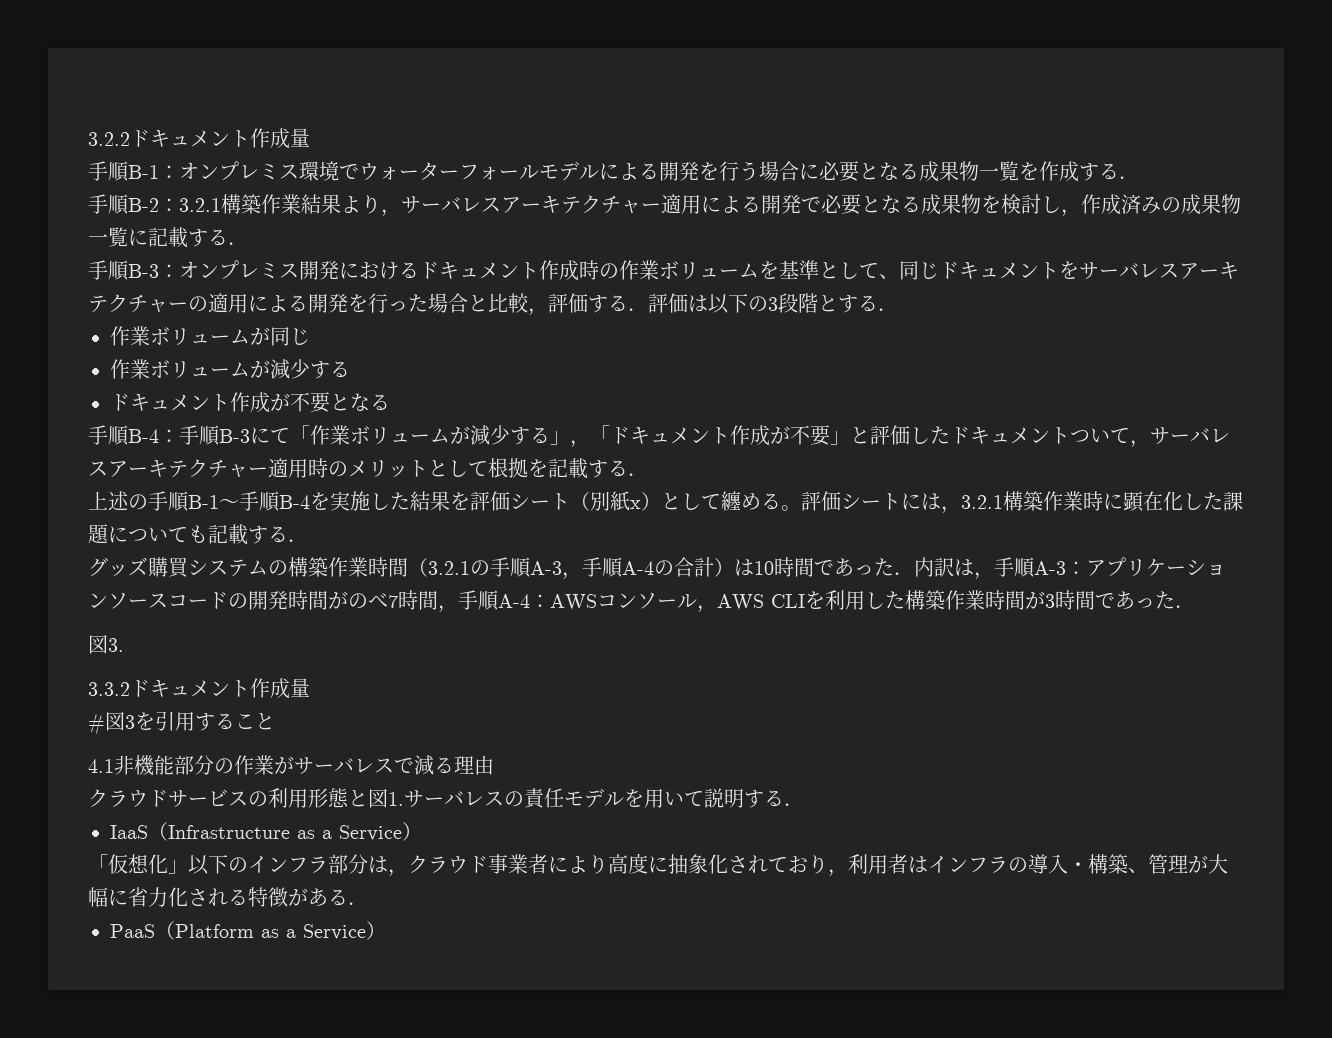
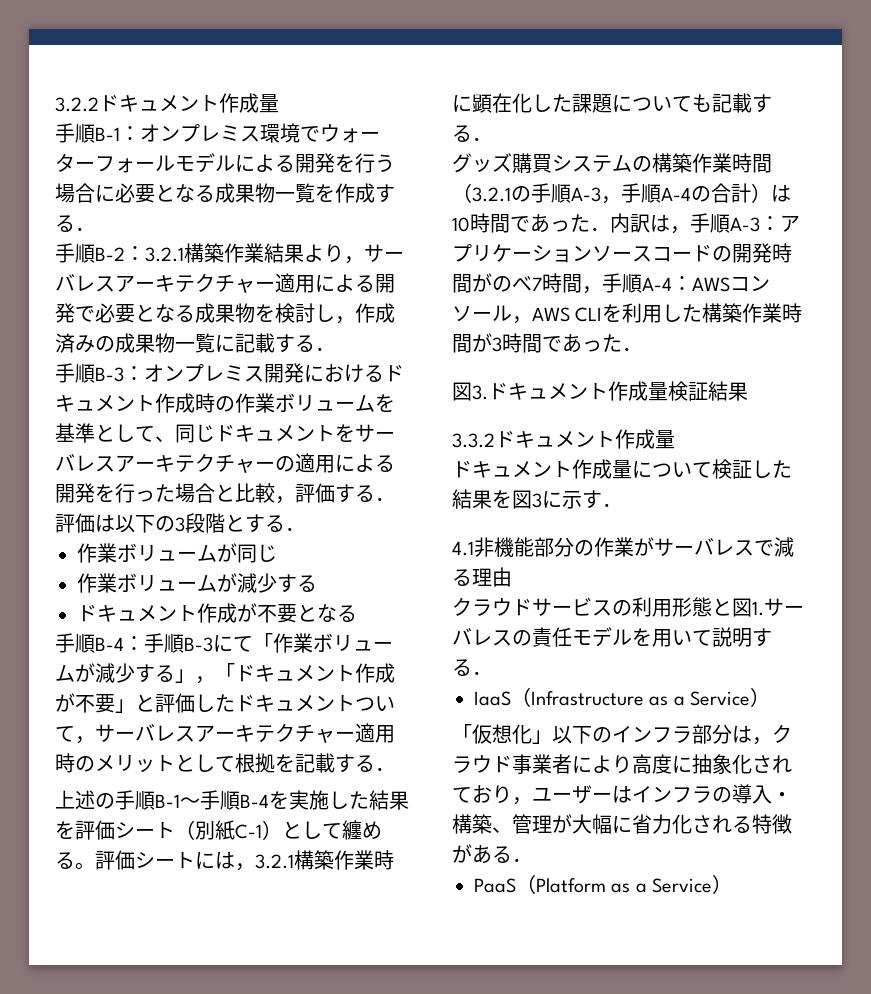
[630,500,641,509] x -> [235,824,262,839] C-1
(124, 645) none -> [488,381,748,401] ドキュメント作成量検証結果
[88,711,275,735] #図3を引用すること -> [452,459,792,479] [452,489,622,509] ドキュメント作成量について検証した結果を図3に示す．
[848,854,908,874] 利用者 -> [532,785,612,804] ユーザー

